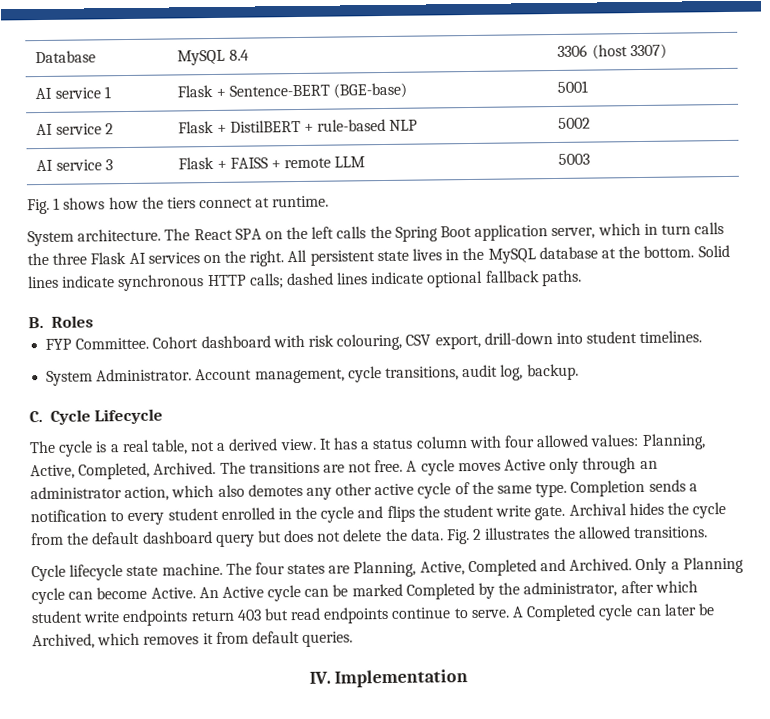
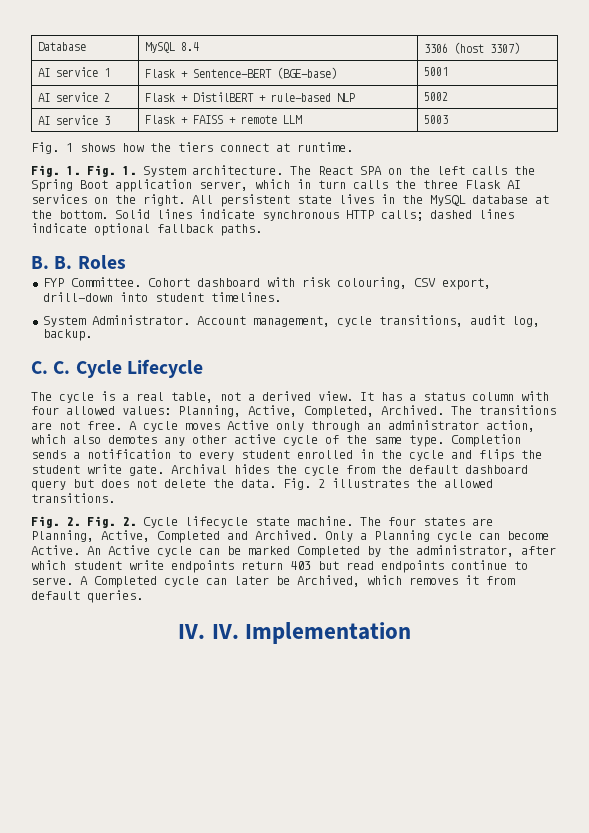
(330, 201) none -> [31,165,136,177] Fig. 1. Fig. 1.
(44, 322) none -> [54,256,73,269] B.
(43, 417) none -> [53,361,71,374] C.
(708, 532) none -> [31,516,136,528] Fig. 2. Fig. 2.
(331, 677) none -> [211,624,239,639] IV.

